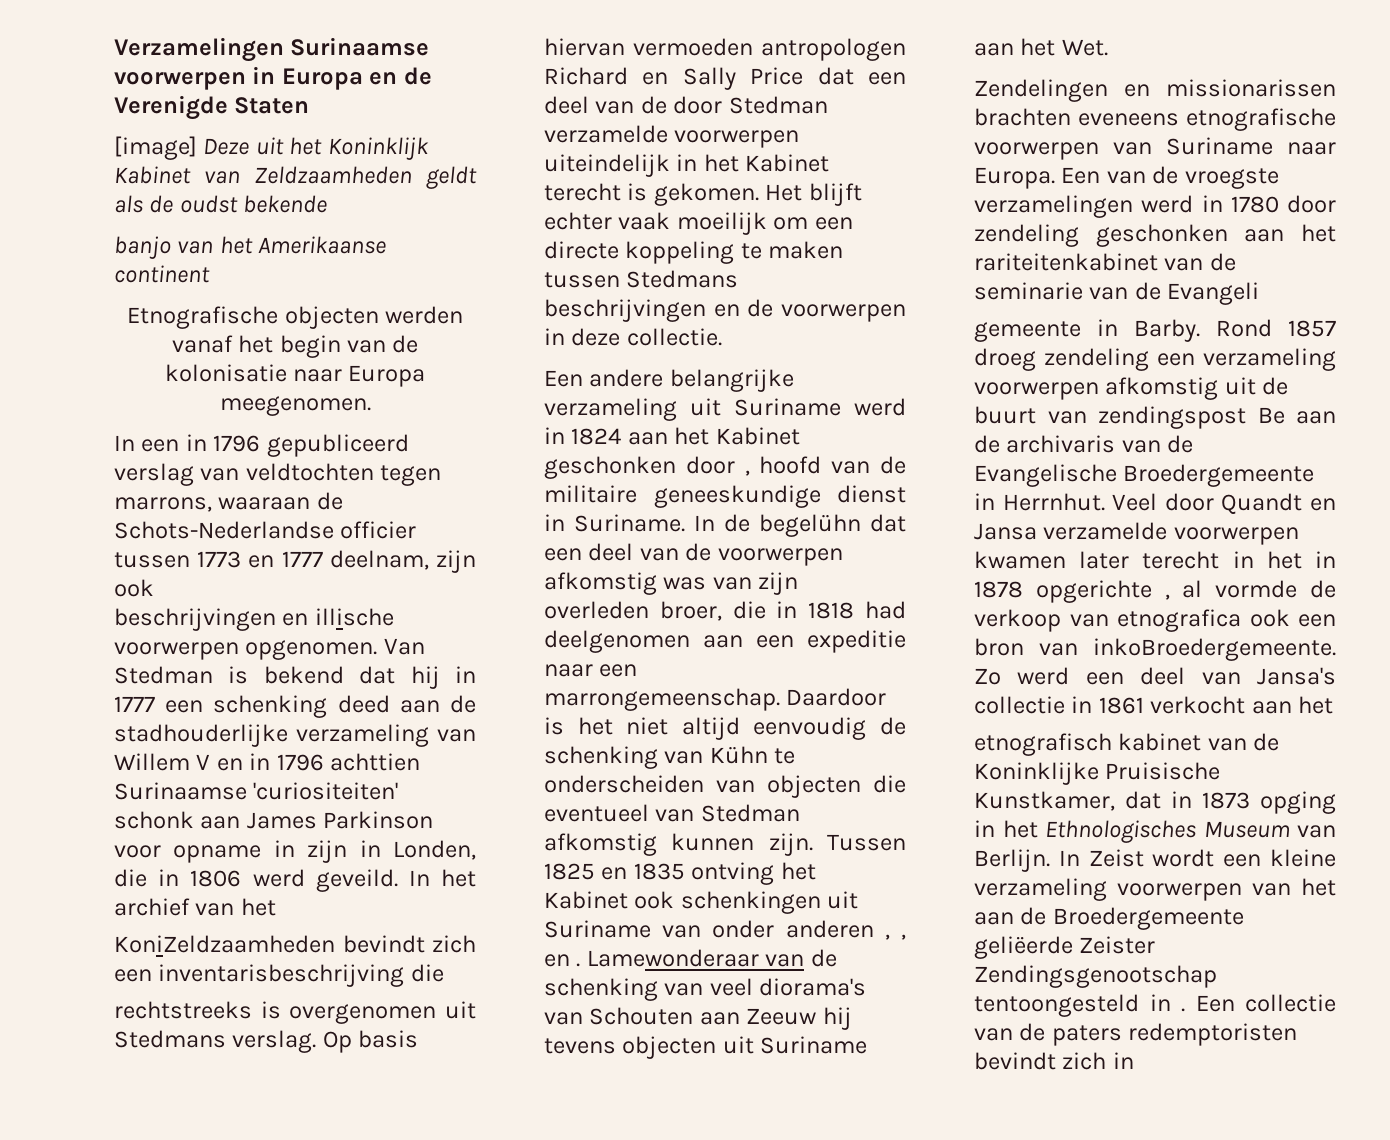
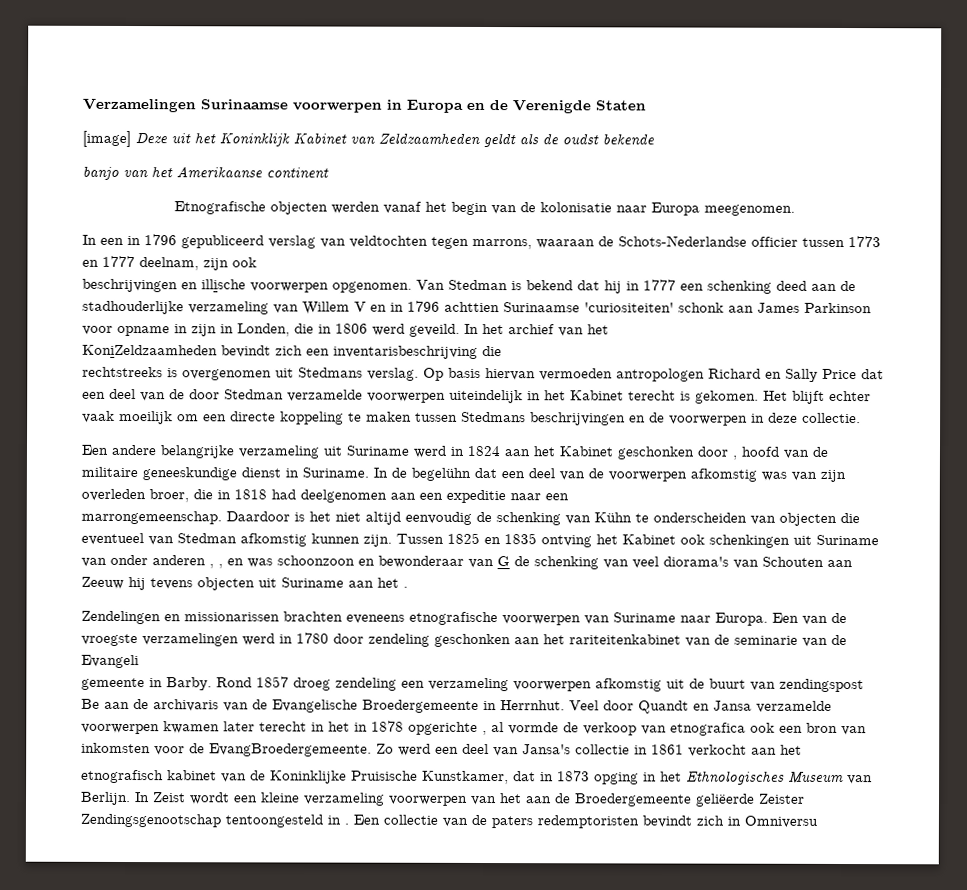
[576,949,805,967] . Lamewonderaar van -> [247,555,510,569] was schoonzoon en bewonderaar van G
[1061,39,1108,56] Wet. -> [403,586,408,588] .
[1093,638,1336,661] inkoBroedergemeente. -> [81,742,372,757] inkomsten voor de EvangBroedergemeente.
(1134, 1060) none -> [744,815,818,828] Omniversu

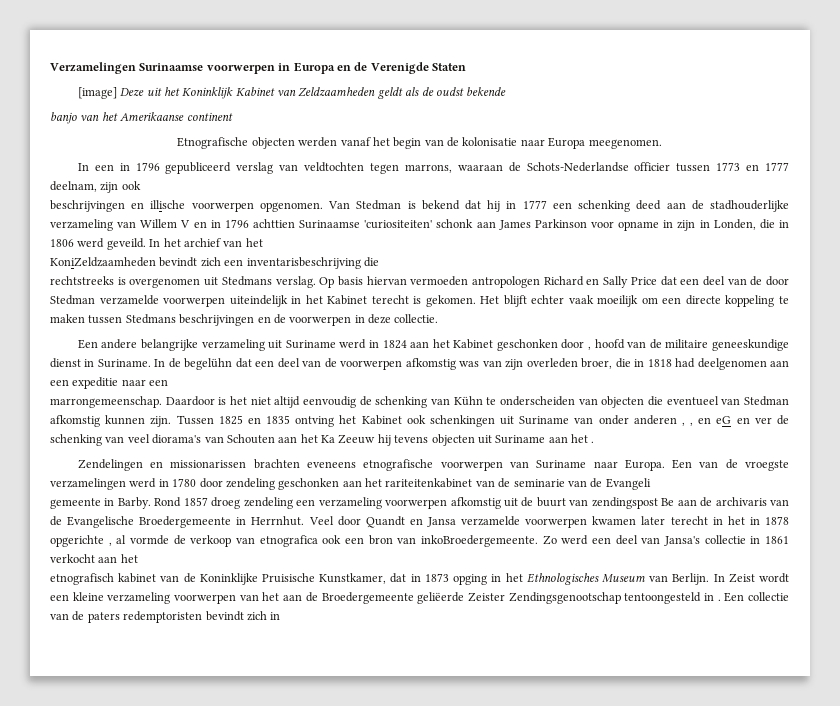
[247,555,510,569] was schoonzoon en bewonderaar van G -> [716,416,772,424] eG en ver
(853, 563) none -> [300,434,335,443] het Ka
[81,742,372,757] inkomsten voor de EvangBroedergemeente. -> [421,535,538,547] inkoBroedergemeente.
[744,815,818,828] Omniversu -> (281, 616) none

